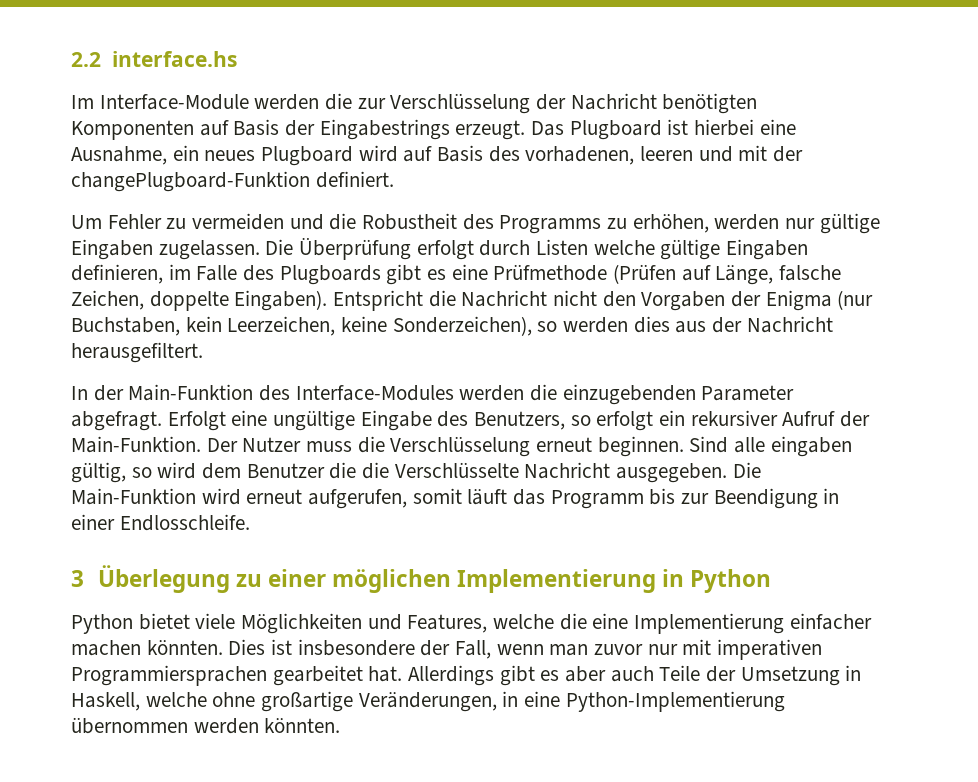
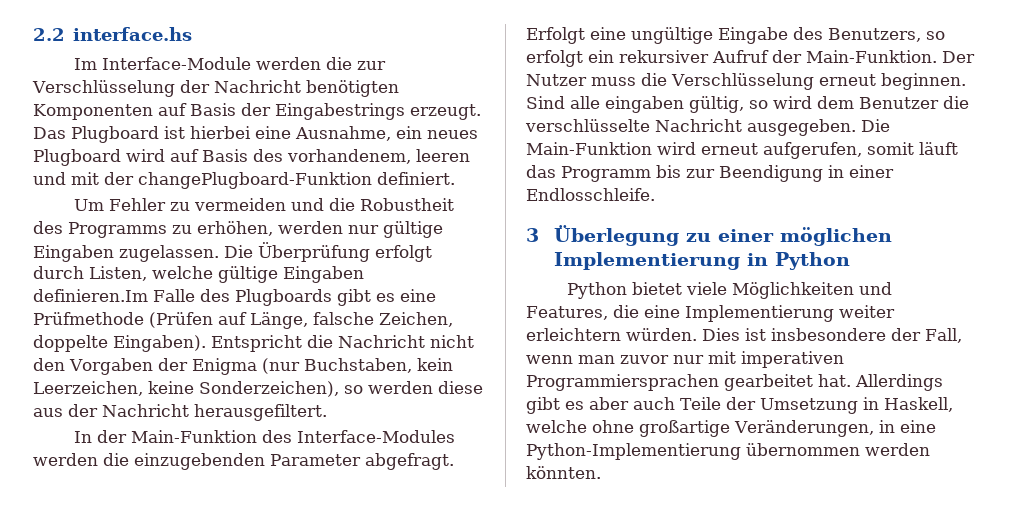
[525,146,635,165] vorhadenen, -> [287,149,411,164] vorhandenem,
[536,239,589,255] Listen -> [89,266,147,281] Listen,
[71,264,191,284] definieren, im -> [33,289,148,302] definieren.Im
[633,316,670,333] dies -> [438,381,483,394] diese
[362,462,519,479] die Verschlüsselte -> [525,119,650,132] verschlüsselte
[493,614,555,629] welche -> (608, 313) none
[789,613,872,630] [71,640,223,656] einfacher machen könnten. -> [838,305,895,318] [526,328,697,341] weiter erleichtern würden.

